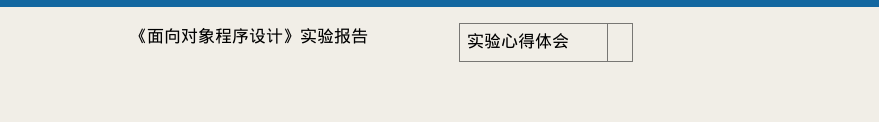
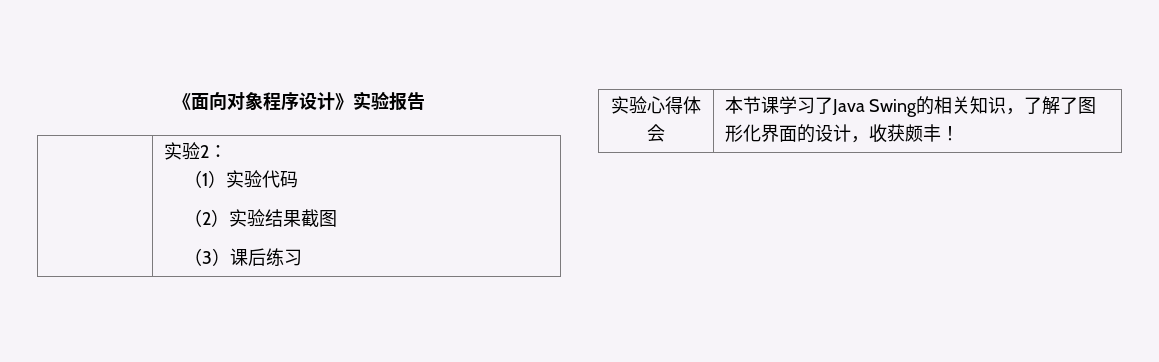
[466,33,569,49] 实验心得体会 | -> [163,142,227,160] [183,170,298,188] [183,209,337,227] [183,248,302,266] [611,96,701,114] [647,124,665,142] [724,96,1097,117] [724,124,959,143] | 实验2： // （1）实验代码 // （2）实验结果截图 // （3）课后练习 // 实验心得体会 | 本节课学习了Java Swing的相关知识，了解了图形化界面的设计，收获颇丰！

